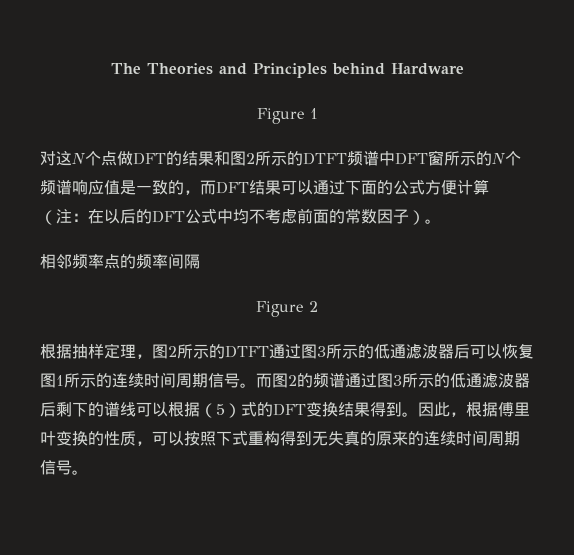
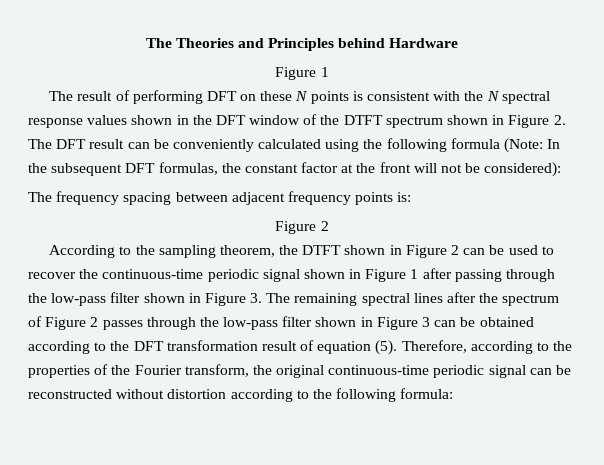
[40,150,521,166] [40,179,489,195] [40,208,441,225] [40,253,200,269] [256,301,318,317] [40,343,534,359] [40,372,530,388] [40,402,530,418] [40,430,520,446] [40,460,88,475] 对这N个点做DFT的结果和图2所示的DTFT频谱中DFT窗所示的N个频谱响应值是一致的，而DFT结果可以通过下面的公式方便计算（注：在以后的DFT公式中均不考虑前面的常数因子）。 // 相邻频率点的频率间隔 // Figure 2 // 根据抽样定理，图2所示的DTFT通过图3所示的低通滤波器后可以恢复图1所示的连续时间周期信号。而图2的频谱通过图3所示的低通滤波器后剩下的谱线可以根据（5）式的DFT变换结果得到。因此，根据傅里叶变换的性质，可以按照下式重构得到无失真的原来的连续时间周期信号。 -> [49,90,550,104] [28,114,566,128] [28,138,561,153] [28,162,562,177] [28,191,412,205] [275,221,329,234] [49,245,554,258] [28,268,556,282] [28,292,560,306] [28,316,534,330] [28,340,573,355] [28,364,572,378] [28,388,454,402] The result of performing DFT on these N points is consistent with the N spectral response values shown in the DFT window of the DTFT spectrum shown in Figure 2. The DFT result can be conveniently calculated using the following formula (Note: In the subsequent DFT formulas, the constant factor at the front will not be considered): // The frequency spacing between adjacent frequency points is: // Figure 2 // According to the sampling theorem, the DTFT shown in Figure 2 can be used to recover the continuous-time periodic signal shown in Figure 1 after passing through the low-pass filter shown in Figure 3. The remaining spectral lines after the spectrum of Figure 2 passes through the low-pass filter shown in Figure 3 can be obtained according to the DFT transformation result of equation (5). Therefore, according to the properties of the Fourier transform, the original continuous-time periodic signal can be reconstructed without distortion according to the following formula:

